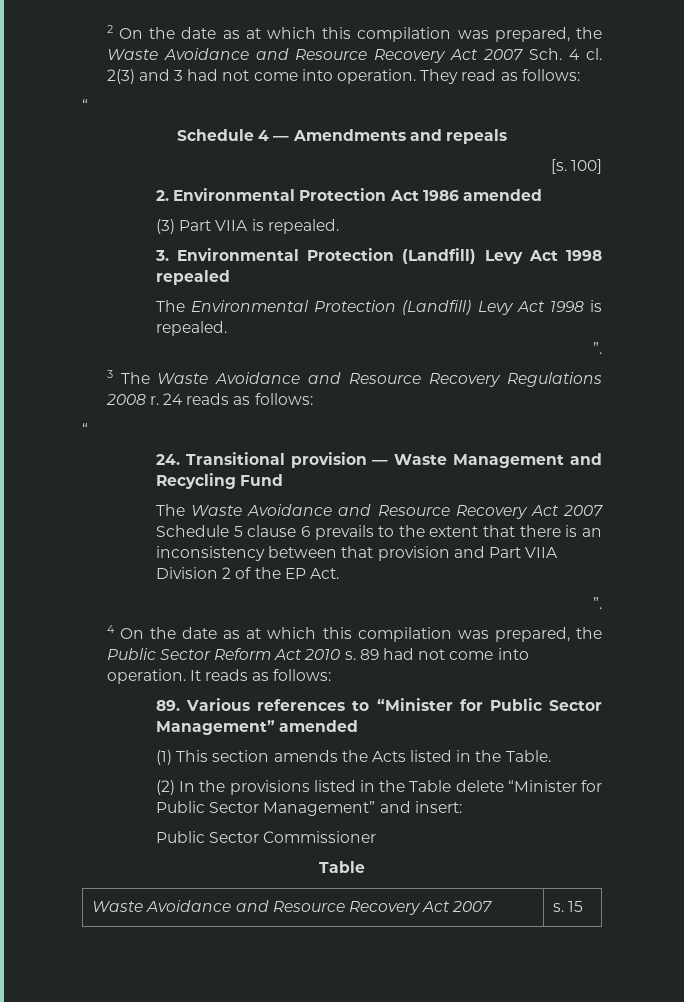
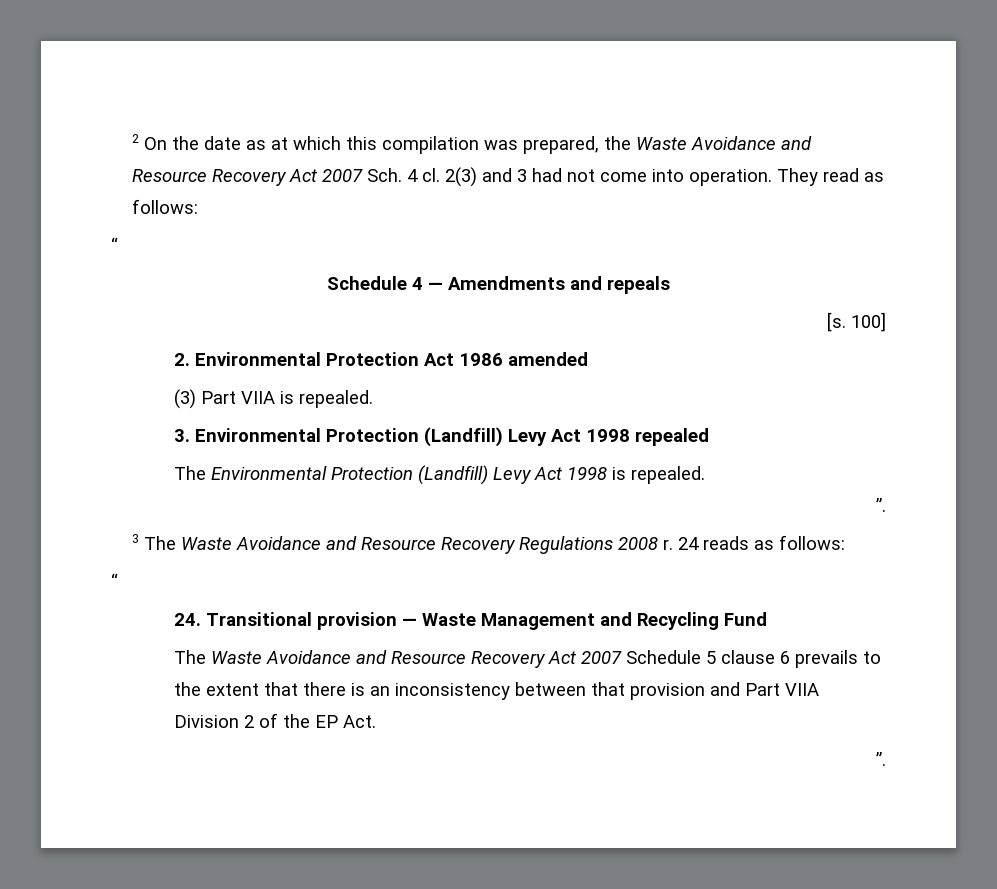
[106,625,602,642] [106,648,529,660] [106,669,332,684] [155,698,602,711] [155,720,359,735] [155,750,551,765] [155,780,602,795] [155,801,462,816] [155,831,377,843] [319,861,365,873] [92,900,493,915] [553,901,584,912] // 4 On the date as at which this compilation was prepared, the Public Sector Reform Act 2010 s. 89 had not come into operation. It reads as follows: // 89. Various references to “Minister for Public Sector Management” amended // (1) This section amends the Acts listed in the Table. // (2) In the provisions listed in the Table delete “Minister for Public Sector Management” and insert: // Public Sector Commissioner // Table // Waste Avoidance and Resource Recovery Act 2007 | s. 15 -> (886, 759) none

